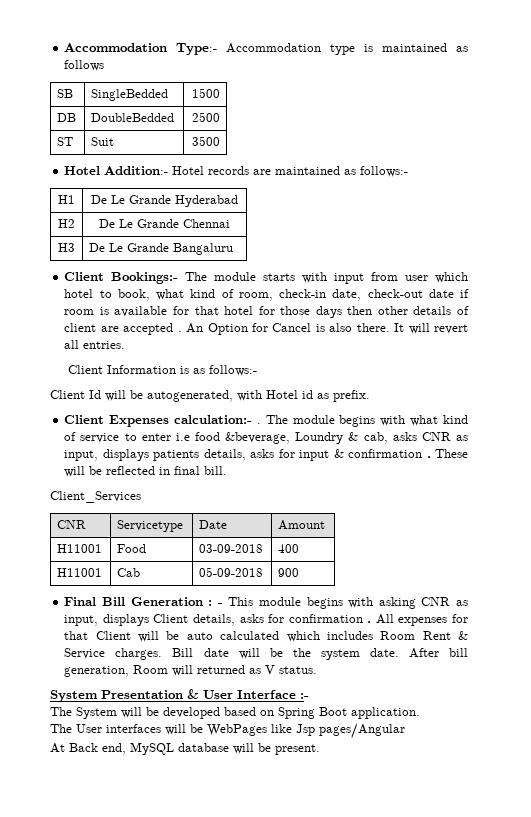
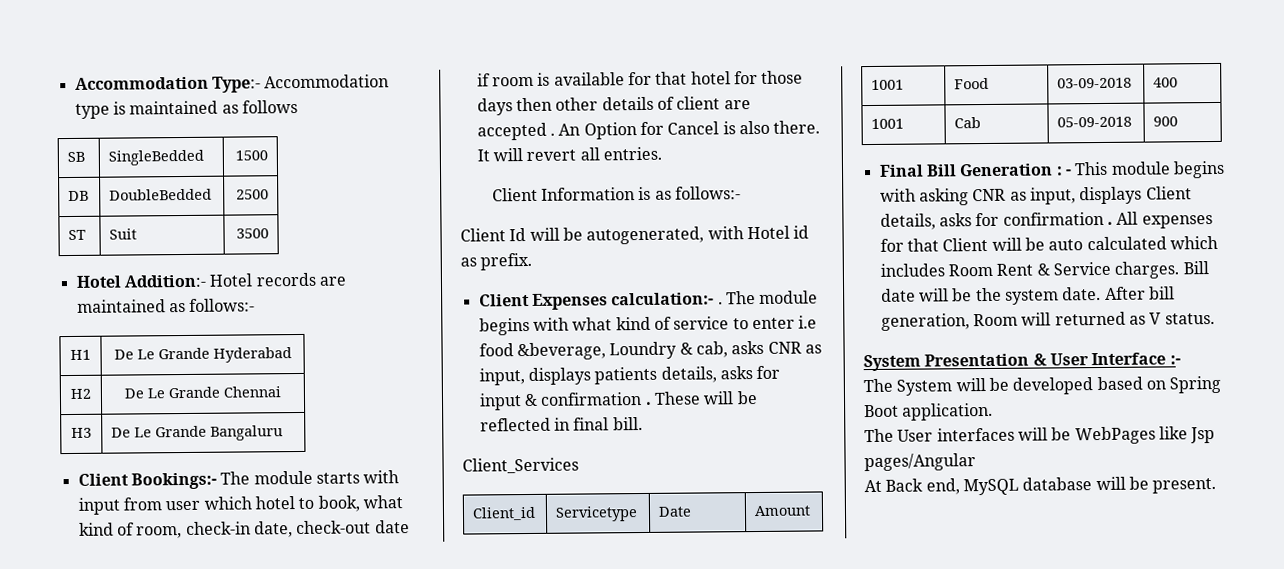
[57,520,87,529] CNR -> [472,506,537,521] Client_id
[57,544,103,553] H11001 -> [871,79,905,90] 1001
[57,568,103,577] H11001 -> [871,118,905,129] 1001

